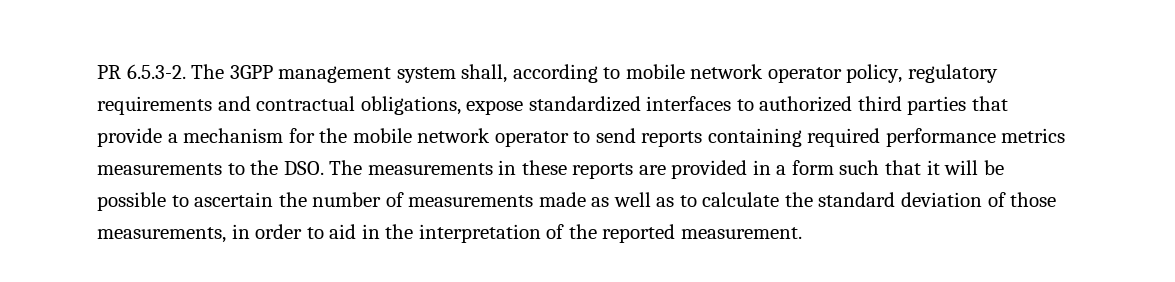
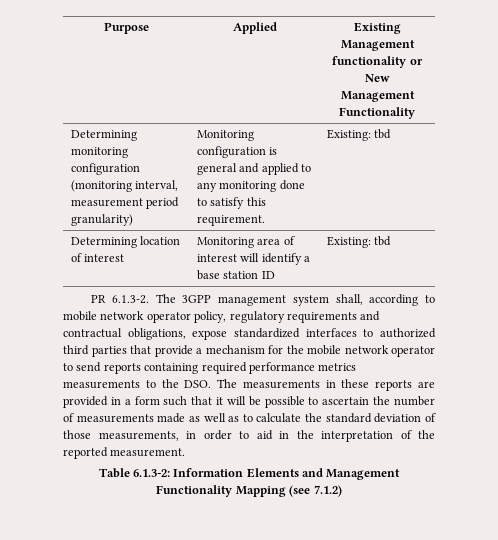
[97,64,186,79] PR 6.5.3-2. -> [104,22,149,34] [232,22,277,34] [353,22,401,34] [340,40,415,51] [332,56,423,68] [364,74,390,82] [340,91,415,102] [339,107,415,119] [71,130,138,141] [71,147,129,158] [71,163,141,175] [71,180,179,192] [71,197,180,209] [71,214,134,226] [197,130,255,141] [197,146,278,158] [197,163,312,175] [197,180,305,192] [197,197,266,209] [197,215,266,226] [327,129,392,141] [71,236,181,248] [71,253,125,262] [197,236,295,248] [197,253,311,265] [197,270,275,280] [327,236,392,248] [91,295,149,304] Purpose | Applied | Existing Management functionality or New Management Functionality // Determining monitoring configuration (monitoring interval, measurement period granularity) | Monitoring configuration is general and applied to any monitoring done to satisfy this requirement. | Existing: tbd // Determining location of interest | Monitoring area of interest will identify a base station ID | Existing: tbd // PR 6.1.3-2.
(802, 233) none -> [98,468,401,480] [156,485,342,497] // Table 6.1.3-2: Information Elements and Management Functionality Mapping (see 7.1.2)

